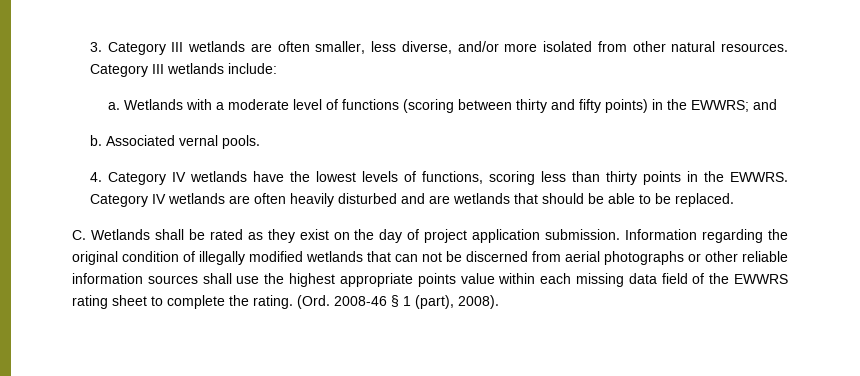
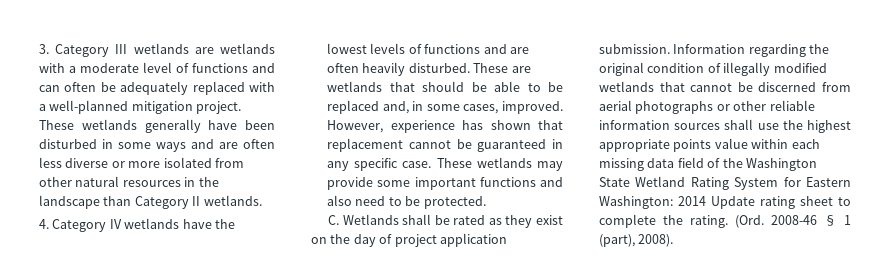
[277,41,788,54] [89,63,277,77] [107,99,183,110] often smaller, less diverse, and/or more isolated from other natural resources. Category III wetlands include: // a. Wetlands -> [220,43,275,54] wetlands
[402,99,777,113] [89,135,260,149] (scoring between thirty and fifty points) in the EWWRS; and // b. Associated vernal pools. -> [252,63,275,73] [39,81,275,95] [39,100,242,114] [39,119,275,133] [39,139,275,152] [39,157,244,168] [39,176,219,187] [39,195,262,209] and can often be adequately replaced with a well-planned mitigation project. These wetlands generally have been disturbed in some ways and are often less diverse or more isolated from other natural resources in the landscape than Category II wetlands.
[421,171,788,185] [89,193,225,207] functions, scoring less than thirty points in the EWWRS. Category IV wetlands -> [424,44,507,54] functions and
[337,193,425,204] disturbed and -> [408,63,509,73] disturbed. These
[674,193,734,207] replaced. -> [327,100,563,114] [327,120,563,133] [327,138,563,152] [327,157,563,171] [327,177,563,190] [327,195,486,209] replaced and, in some cases, improved. However, experience has shown that replacement cannot be guaranteed in any specific case. These wetlands may provide some important functions and also need to be protected.
[395,252,442,262] can not -> [690,83,733,92] cannot
[734,274,788,284] EWWRS -> [745,158,817,171] [599,176,851,190] [599,196,755,209] Washington State Wetland Rating System for Eastern Washington: 2014 Update

